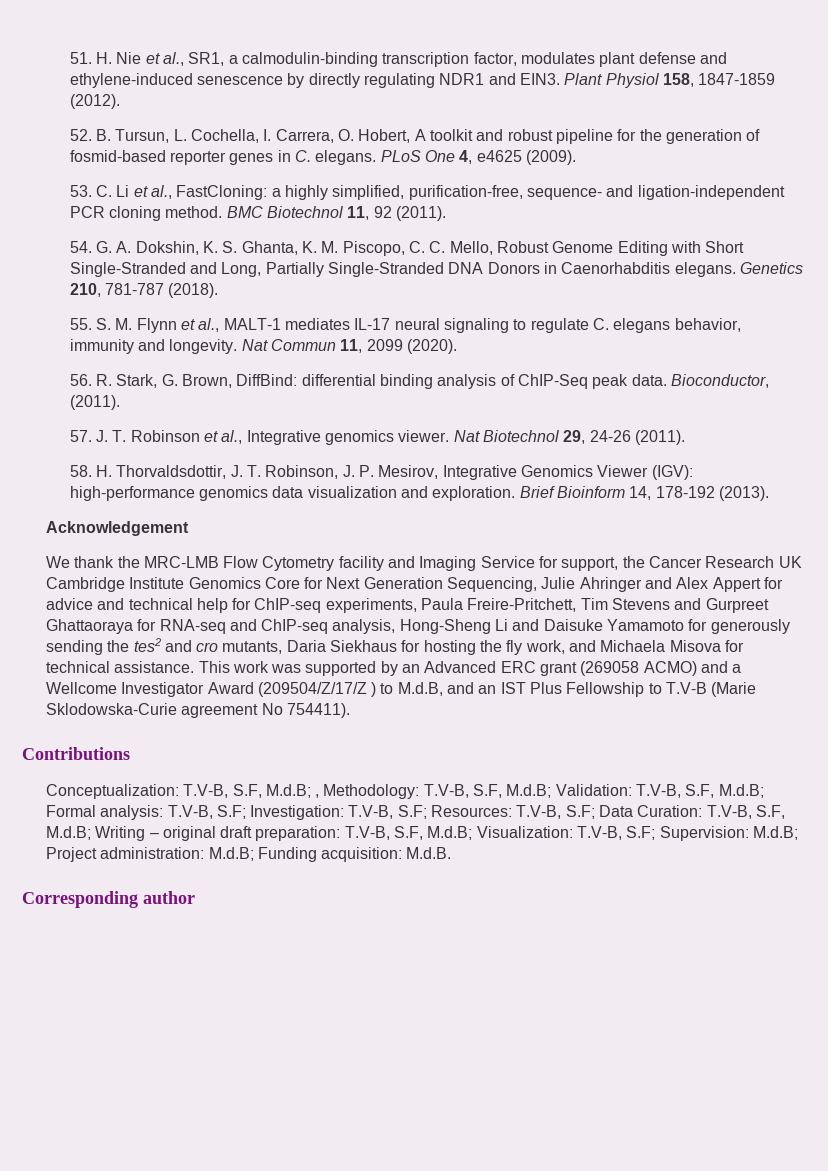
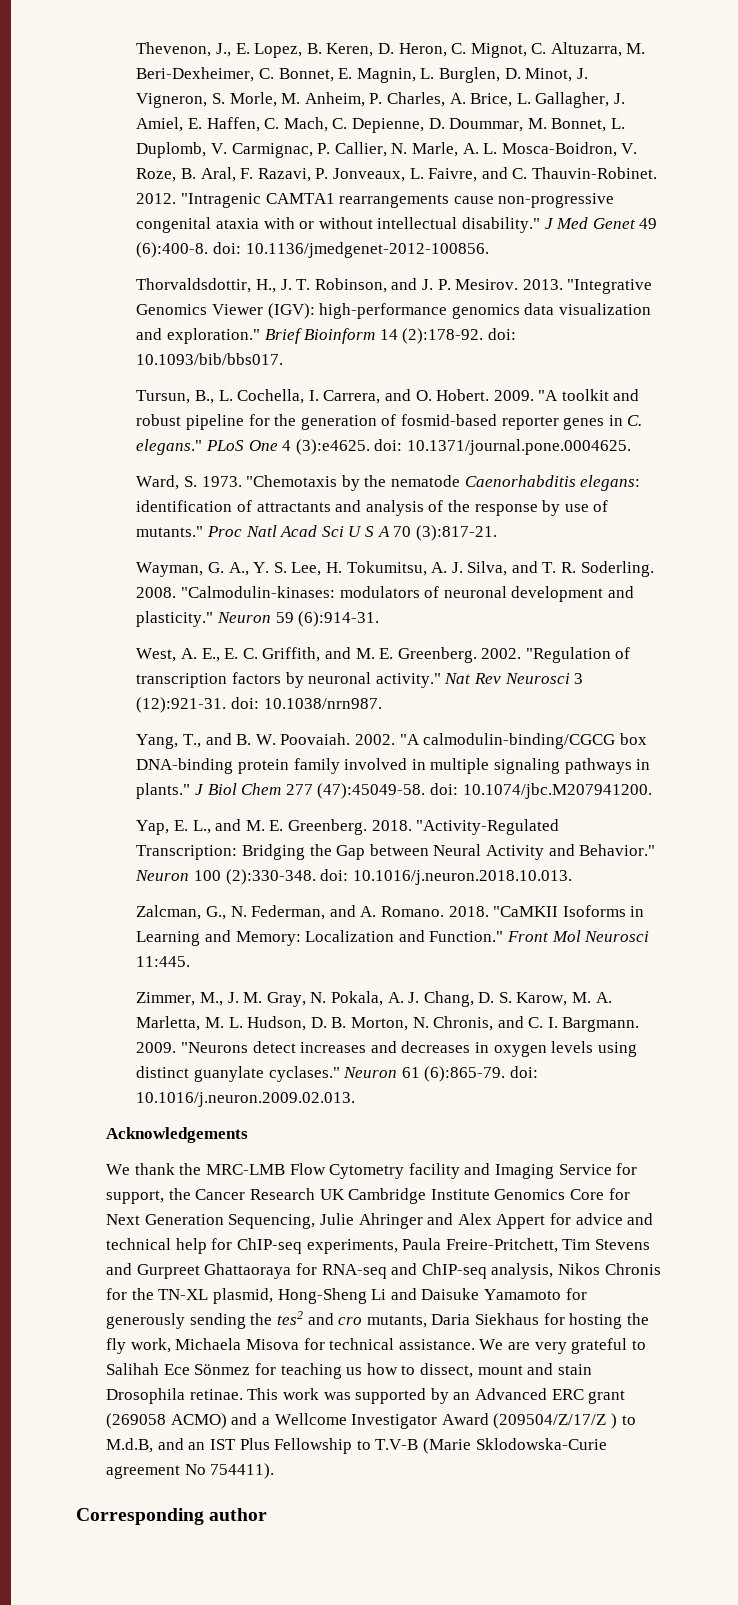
[69,52,727,67] [69,73,776,88] [69,94,120,109] [69,129,426,143] 51. H. Nie et al., SR1, a calmodulin-binding transcription factor, modulates plant defense and ethylene-induced senescence by directly regulating NDR1 and EIN3. Plant Physiol 158, 1847-1859 (2012). // 52. B. Tursun, L. Cochella, I. Carrera, O. Hobert, A -> [136,42,646,58] [136,67,588,83] [136,92,625,108] [136,117,625,133] [136,142,638,158] [136,167,657,182] [136,193,615,208] [136,217,658,233] [136,242,489,258] [136,278,653,294] [136,303,651,319] [136,328,516,344] [136,353,284,365] [136,389,559,404] Thevenon, J., E. Lopez, B. Keren, D. Heron, C. Mignot, C. Altuzarra, M. Beri-Dexheimer, C. Bonnet, E. Magnin, L. Burglen, D. Minot, J. Vigneron, S. Morle, M. Anheim, P. Charles, A. Brice, L. Gallagher, J. Amiel, E. Haffen, C. Mach, C. Depienne, D. Doummar, M. Bonnet, L. Duplomb, V. Carmignac, P. Callier, N. Marle, A. L. Mosca-Boidron, V. Roze, B. Aral, F. Razavi, P. Jonveaux, L. Faivre, and C. Thauvin-Robinet. 2012. "Intragenic CAMTA1 rearrangements cause non-progressive congenital ataxia with or without intellectual disability." J Med Genet 49 (6):400-8. doi: 10.1136/jmedgenet-2012-100856. // Thorvaldsdottir, H., J. T. Robinson, and J. P. Mesirov. 2013. "Integrative Genomics Viewer (IGV): high-performance genomics data visualization and exploration." Brief Bioinform 14 (2):178-92. doi: 10.1093/bib/bbs017. // Tursun, B., L. Cochella, I. Carrera, and O. Hobert. 2009. "A
[315,150,377,165] elegans. -> [136,439,203,455] elegans."
[459,150,576,165] [69,185,785,200] [69,206,447,221] [69,241,745,256] [69,262,803,277] [69,283,219,298] [69,318,741,333] [69,339,458,354] [69,374,769,389] [69,395,120,410] [69,430,685,445] [69,465,693,480] [69,486,769,501] [45,521,189,536] 4, e4625 (2009). // 53. C. Li et al., FastCloning: a highly simplified, purification-free, sequence- and ligation-independent PCR cloning method. BMC Biotechnol 11, 92 (2011). // 54. G. A. Dokshin, K. S. Ghanta, K. M. Piscopo, C. C. Mello, Robust Genome Editing with Short Single-Stranded and Long, Partially Single-Stranded DNA Donors in Caenorhabditis elegans. Genetics 210, 781-787 (2018). // 55. S. M. Flynn et al., MALT-1 mediates IL-17 neural signaling to regulate C. elegans behavior, immunity and longevity. Nat Commun 11, 2099 (2020). // 56. R. Stark, G. Brown, DiffBind: differential binding analysis of ChIP-Seq peak data. Bioconductor, (2011). // 57. J. T. Robinson et al., Integrative genomics viewer. Nat Biotechnol 29, 24-26 (2011). // 58. H. Thorvaldsdottir, J. T. Robinson, J. P. Mesirov, Integrative Genomics Viewer (IGV): high-performance genomics data visualization and exploration. Brief Bioinform 14, 178-192 (2013). // Acknowledgement -> [282,439,631,455] [136,475,641,491] [136,500,609,516] [136,525,497,541] [136,561,654,577] [136,586,634,602] [136,611,380,627] [136,647,631,663] [136,672,584,688] [136,697,382,713] [136,733,647,749] [136,758,651,774] [136,783,652,799] [136,819,560,835] [136,844,656,860] [135,869,572,885] [136,905,645,920] [136,930,650,946] [136,956,191,967] [136,991,612,1007] [136,1016,640,1032] [136,1041,637,1057] [136,1066,538,1082] [136,1092,356,1107] [106,1127,249,1143] 4 (3):e4625. doi: 10.1371/journal.pone.0004625. // Ward, S. 1973. "Chemotaxis by the nematode Caenorhabditis elegans: identification of attractants and analysis of the response by use of mutants." Proc Natl Acad Sci U S A 70 (3):817-21. // Wayman, G. A., Y. S. Lee, H. Tokumitsu, A. J. Silva, and T. R. Soderling. 2008. "Calmodulin-kinases: modulators of neuronal development and plasticity." Neuron 59 (6):914-31. // West, A. E., E. C. Griffith, and M. E. Greenberg. 2002. "Regulation of transcription factors by neuronal activity." Nat Rev Neurosci 3 (12):921-31. doi: 10.1038/nrn987. // Yang, T., and B. W. Poovaiah. 2002. "A calmodulin-binding/CGCG box DNA-binding protein family involved in multiple signaling pathways in plants." J Biol Chem 277 (47):45049-58. doi: 10.1074/jbc.M207941200. // Yap, E. L., and M. E. Greenberg. 2018. "Activity-Regulated Transcription: Bridging the Gap between Neural Activity and Behavior." Neuron 100 (2):330-348. doi: 10.1016/j.neuron.2018.10.013. // Zalcman, G., N. Federman, and A. Romano. 2018. "CaMKII Isoforms in Learning and Memory: Localization and Function." Front Mol Neurosci 11:445. // Zimmer, M., J. M. Gray, N. Pokala, A. J. Chang, D. S. Karow, M. A. Marletta, M. L. Hudson, D. B. Morton, N. Chronis, and C. I. Bargmann. 2009. "Neurons detect increases and decreases in oxygen levels using distinct guanylate cyclases." Neuron 61 (6):865-79. doi: 10.1016/j.neuron.2009.02.013. // Acknowledgements
(396, 626) none -> [557,1263,661,1275] [106,1288,273,1304] Nikos Chronis for the TN-XL plasmid,
[569,640,597,652] and -> (171, 1345) none
(195, 667) none -> [479,1338,646,1354] [106,1363,592,1379] [106,1388,243,1404] We are very grateful to Salihah Ece Sönmez for teaching us how to dissect, mount and stain Drosophila retinae.
[22,747,130,760] [45,784,764,799] [45,805,786,820] [45,826,799,841] [45,847,452,862] // Contributions // Conceptualization: T.V-B, S.F, M.d.B; , Methodology: T.V-B, S.F, M.d.B; Validation: T.V-B, S.F, M.d.B; Formal analysis: T.V-B, S.F; Investigation: T.V-B, S.F; Resources: T.V-B, S.F; Data Curation: T.V-B, S.F, M.d.B; Writing – original draft preparation: T.V-B, S.F, M.d.B; Visualization: T.V-B, S.F; Supervision: M.d.B; Project administration: M.d.B; Funding acquisition: M.d.B. -> (275, 1471) none

